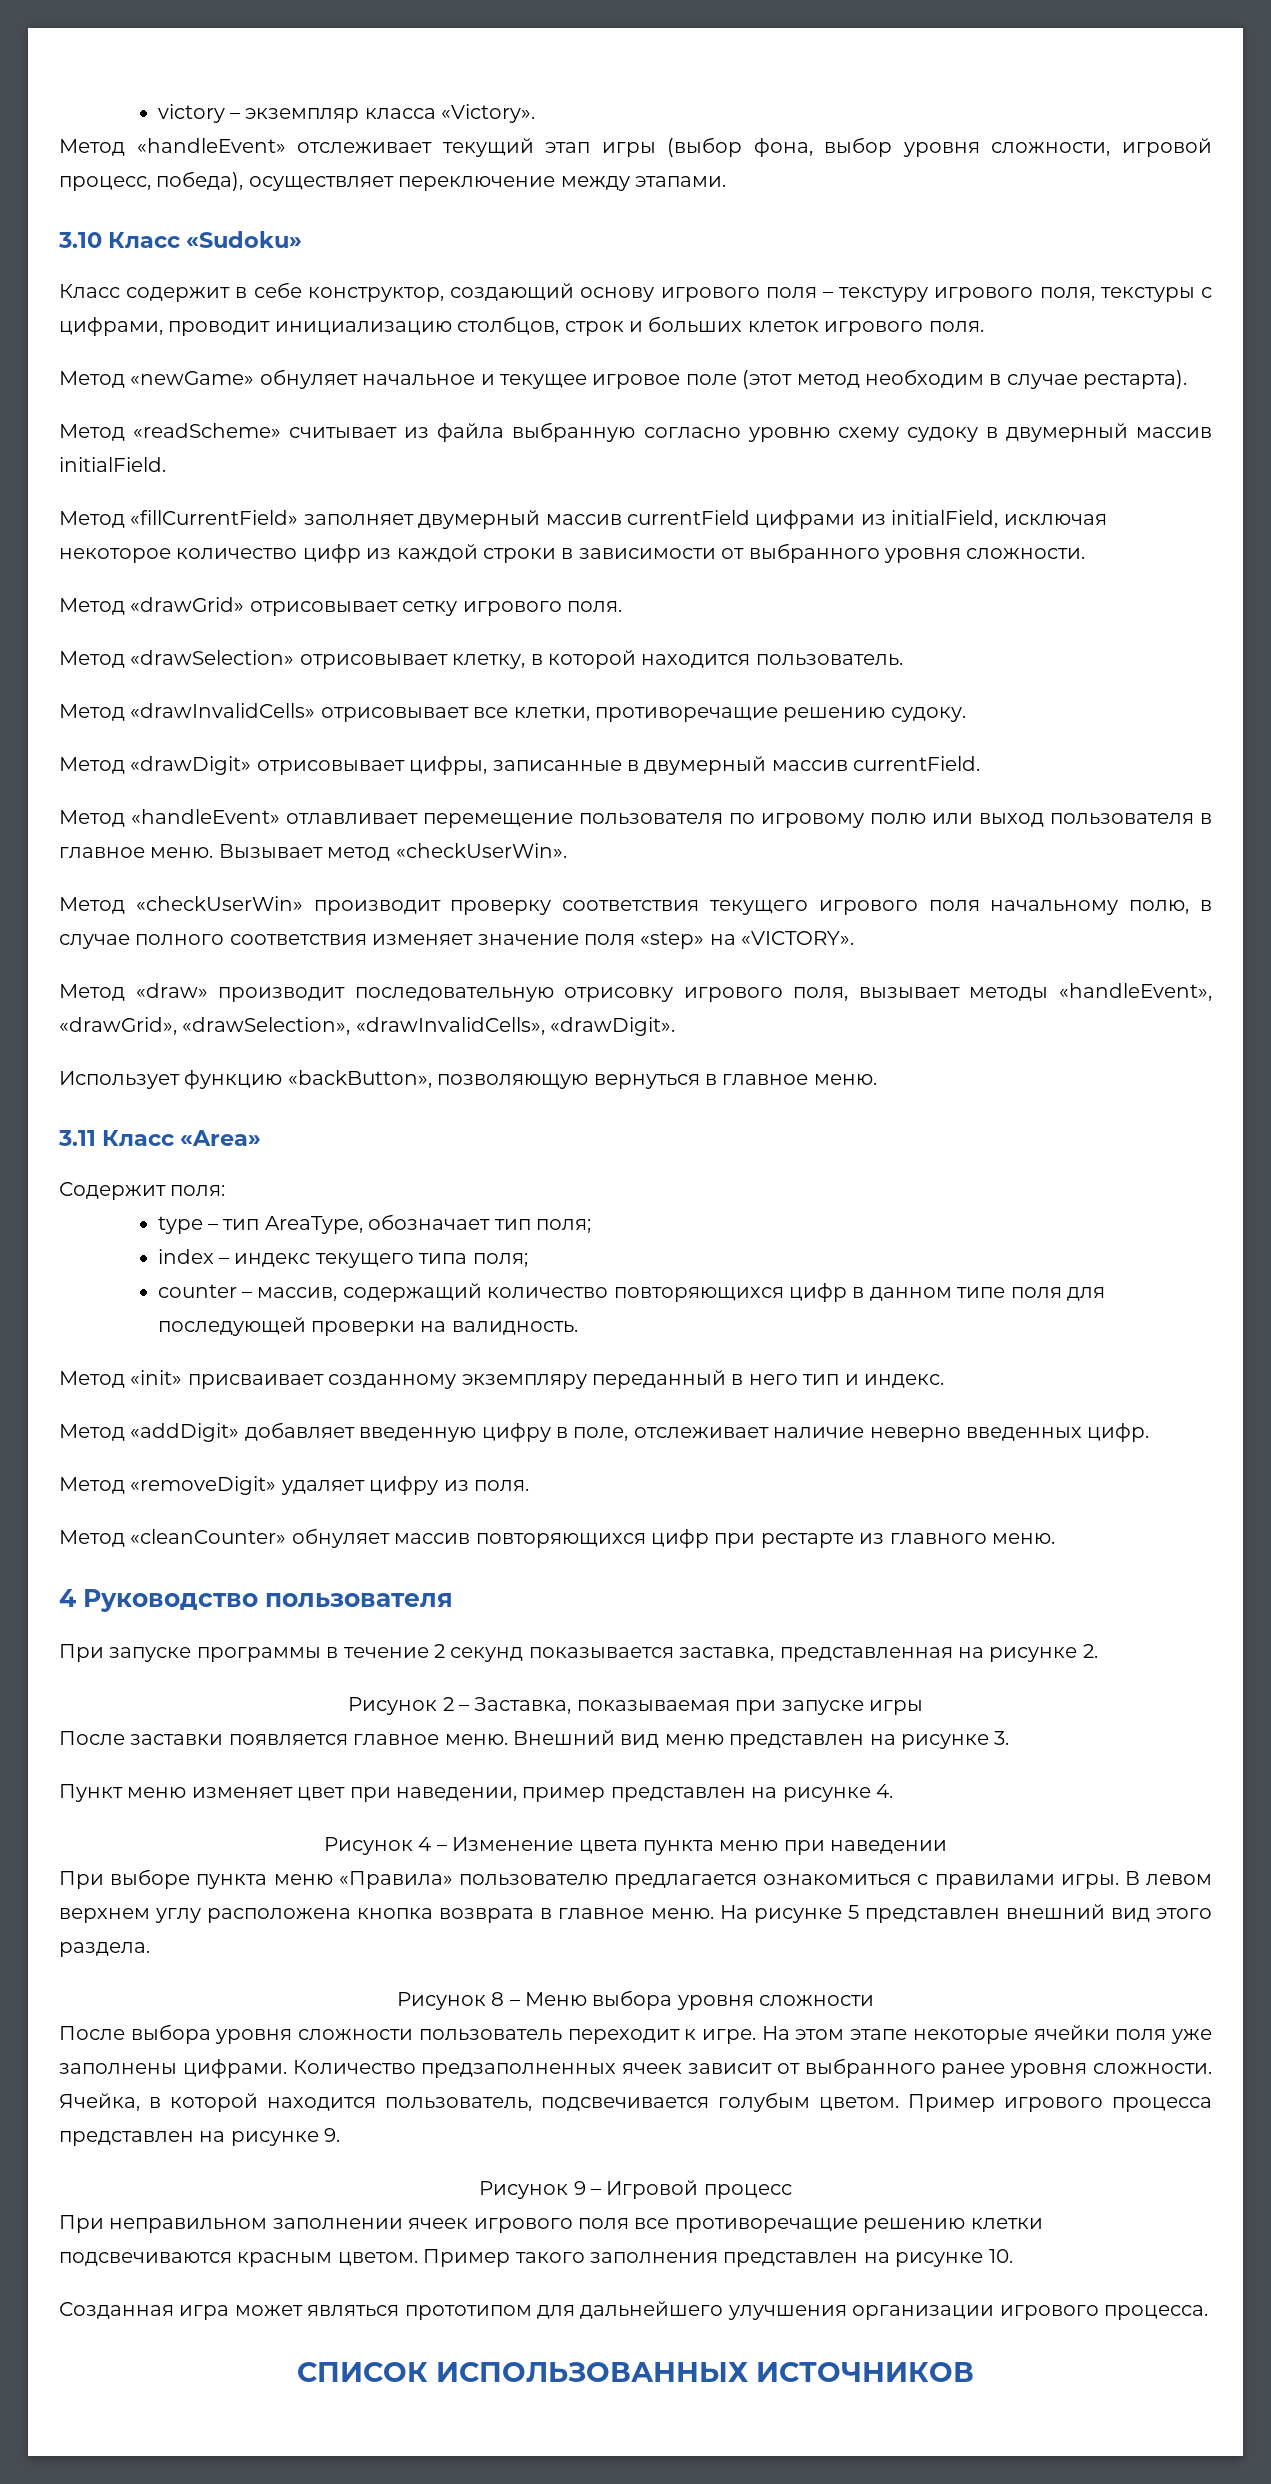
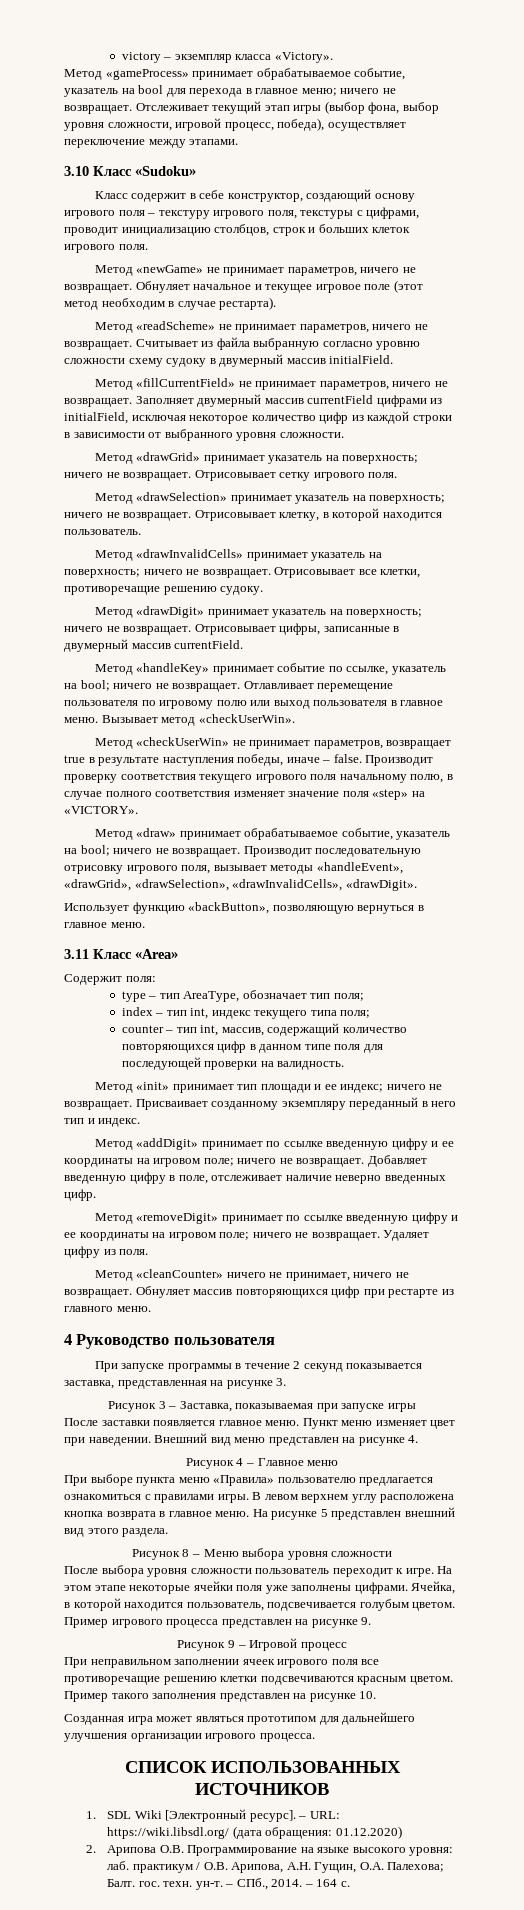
[136,138,433,153] «handleEvent» отслеживает -> [105,68,406,80] [64,85,396,97] [64,103,209,114] «gameProcess» принимает обрабатываемое событие, указатель на bool для перехода в главное меню; ничего не возвращает. Отслеживает
[259,369,358,389] обнуляет -> [206,267,416,276] [64,281,190,293] не принимает параметров, ничего не возвращает. Обнуляет
[289,427,398,439] считывает -> [218,324,428,333] [64,339,198,350] не принимает параметров, ничего не возвращает. Считывает
(830, 434) none -> [64,358,125,364] сложности
[303,514,414,525] заполняет -> [238,381,448,390] [64,396,194,407] не принимает параметров, ничего не возвращает. Заполняет
[249,601,398,616] отрисовывает -> [203,455,419,464] [64,470,276,481] принимает указатель на поверхность; ничего не возвращает. Отрисовывает
[299,654,448,669] отрисовывает -> [230,495,446,504] [64,510,276,521] принимает указатель на поверхность; ничего не возвращает. Отрисовывает
[320,707,469,722] отрисовывает -> [246,552,382,561] [64,567,356,578] принимает указатель на поверхность; ничего не возвращает. Отрисовывает
[256,760,405,775] отрисовывает -> [207,609,423,618] [64,624,276,635] принимает указатель на поверхность; ничего не возвращает. Отрисовывает
[131,809,418,824] «handleEvent» отлавливает -> [136,663,446,675] [64,680,314,692] «handleKey» принимает событие по ссылке, указатель на bool; ничего не возвращает. Отлавливает
[313,900,441,915] производит -> [232,740,452,749] [64,754,434,766] не принимает параметров, возвращает true в результате наступления победы, иначе – false. Производит
[218,987,346,1002] производит -> [179,828,451,840] [64,845,312,857] принимает обрабатываемое событие, указатель на bool; ничего не возвращает. Производит
(230, 1261) none -> [166,1008,209,1019] тип int,
(253, 1295) none -> [176,1025,219,1036] тип int,
[187,1374,324,1389] присваивает -> [172,1084,443,1093] [64,1099,208,1110] принимает тип площади и ее индекс; ничего не возвращает. Присваивает
[244,1422,355,1441] добавляет -> [201,1138,454,1150] [64,1155,427,1167] принимает по ссылке введенную цифру и ее координаты на игровом поле; ничего не возвращает. Добавляет
[280,1480,365,1495] удаляет -> [221,1212,459,1224] [64,1230,430,1241] принимает по ссылке введенную цифру и ее координаты на игровом поле; ничего не возвращает. Удаляет
[291,1528,390,1548] обнуляет -> [226,1272,409,1281] [64,1286,190,1298] ничего не принимает, ничего не возвращает. Обнуляет
[1082,1644,1098,1658] [348,1697,454,1715] 2. // Рисунок 2 -> [276,1378,287,1386] [108,1401,166,1412] 3. // Рисунок 3
[513,1730,1010,1749] Внешний вид меню представлен на рисунке 3. // -> (300, 1423) none
[396,1787,606,1802] наведении, пример -> [88,1433,266,1446] наведении. Внешний вид меню
[452,1837,948,1855] Изменение цвета пункта меню при наведении -> [257,1458,339,1466] Главное меню
[292,2058,1212,2078] Количество предзаполненных ячеек зависит от выбранного ранее уровня сложности. -> (408, 1588) none
(974, 2372) none -> [85,1809,340,1822] [107,1826,402,1839] [85,1845,454,1856] [107,1861,445,1873] [107,1878,350,1890] // 1. SDL Wiki [Электронный ресурс]. – URL: https://wiki.libsdl.org/ (дата обращения: 01.12.2020) // 2. Арипова О.В. Программирование на языке высокого уровня: лаб. практикум / О.В. Арипова, А.Н. Гущин, О.А. Палехова; Балт. гос. техн. ун-т. – СПб., 2014. – 164 с.

